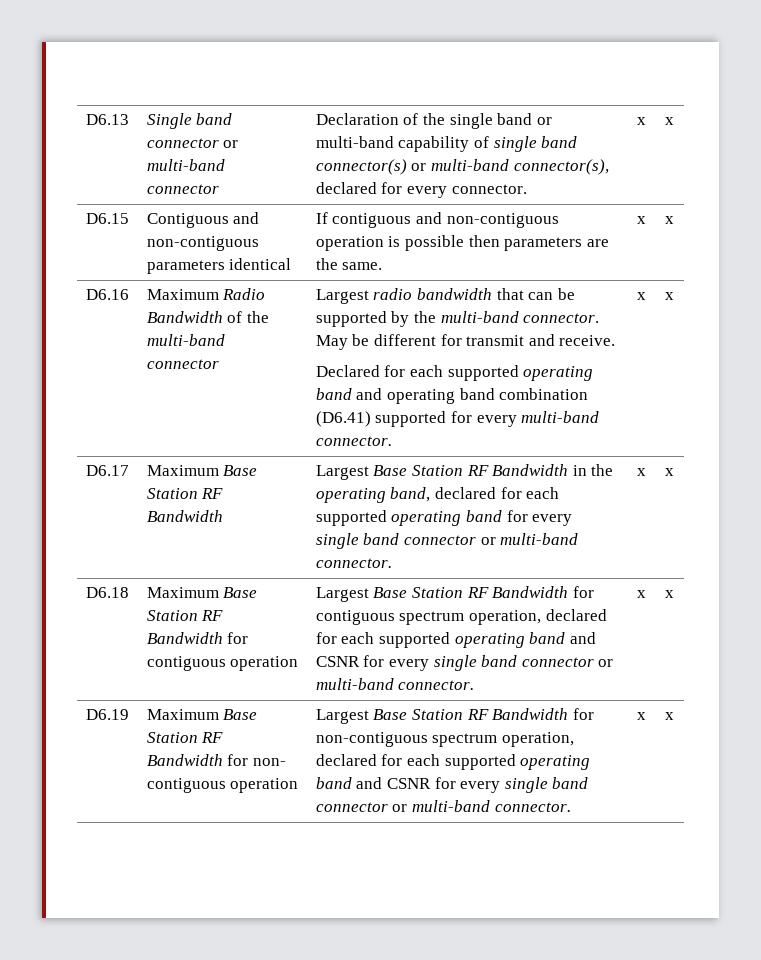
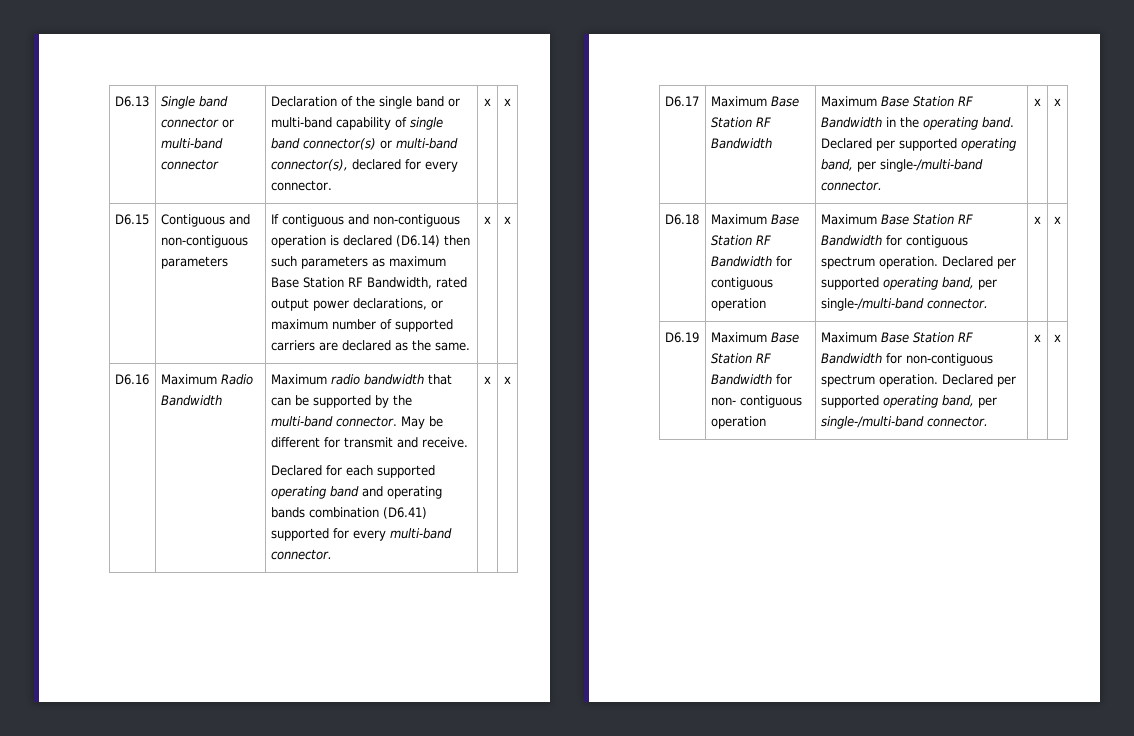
[229,258,292,270] identical -> (228, 262) none
[404,235,609,251] possible then parameters are -> [342,235,470,247] [270,256,446,269] [270,277,467,289] [270,298,443,311] [270,319,453,332] [270,340,408,351] declared (D6.14) then such parameters as maximum Base Station RF Bandwidth, rated output power declarations, or maximum number of supported carriers are declared as
[227,311,269,323] [146,334,225,346] [146,359,219,369] [315,289,369,304] of the multi-band connector | Largest -> [270,374,327,385] | Maximum
[459,388,495,400] band -> [270,507,305,518] bands
[315,465,369,480] Largest -> [820,96,877,107] Maximum
[390,487,560,502] [315,510,573,526] [315,533,579,549] band, declared for each supported operating band for every single band connector or multi-band -> [981,117,1014,128] [820,138,1016,151] [820,159,983,172] band. Declared per supported operating band, per single-/multi-band
[315,587,369,602] Largest -> [820,214,877,225] Maximum
[468,609,607,625] [315,632,596,648] [315,655,614,671] [315,678,394,690] operation, declared for each supported operating band and CSNR for every single band connector or multi-band -> [878,256,1016,269] [820,277,997,290] [820,298,924,311] operation. Declared per supported operating band, per single-/multi-band
[315,709,369,724] Largest -> [820,332,877,343] Maximum
[501,732,574,747] [315,754,591,770] [315,777,589,793] [315,800,490,812] operation, declared for each supported operating band and CSNR for every single band connector or multi-band -> [878,374,1016,387] [820,395,997,408] [820,416,924,429] operation. Declared per supported operating band, per single-/multi-band

